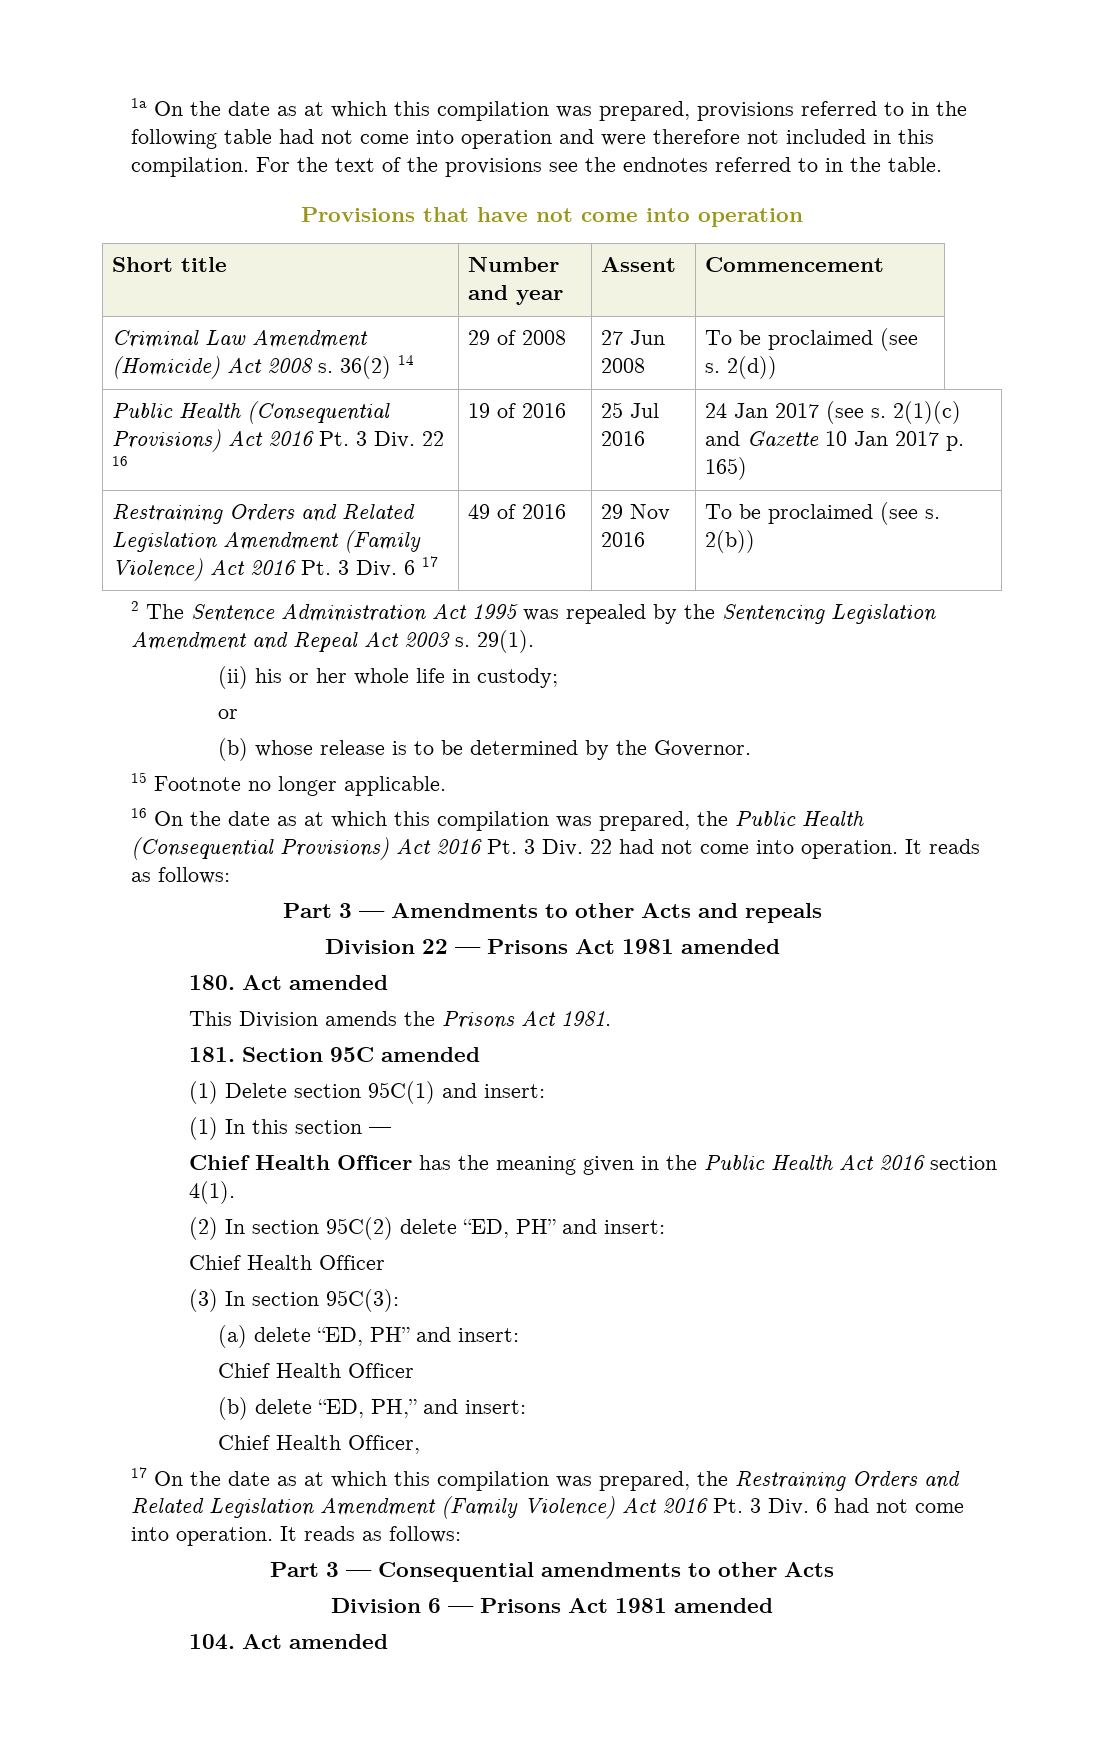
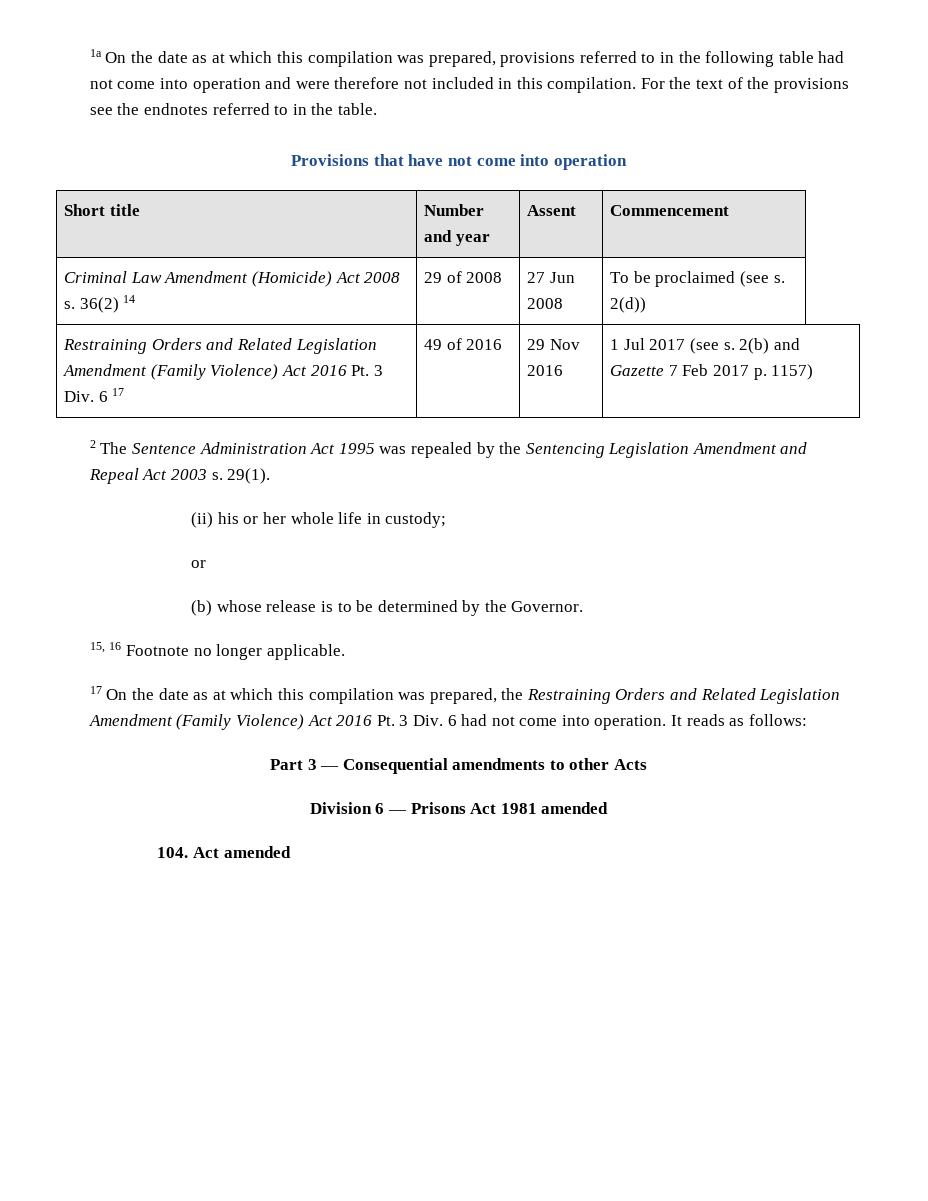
[111,401,390,424] [111,429,444,452] [111,456,128,466] [467,403,566,418] [600,402,659,418] [600,431,645,446] [704,401,961,424] [704,431,964,451] [704,457,747,480] // Public Health (Consequential Provisions) Act 2016 Pt. 3 Div. 22 16 | 19 of 2016 | 25 Jul 2016 | 24 Jan 2017 (see s. 2(1)(c) and Gazette 10 Jan 2017 p. 165) -> (647, 305) none
[704,502,940,525] [704,530,755,553] To be proclaimed (see s. 2(b)) -> [610,338,800,354] [610,364,814,380] 1 Jul 2017 (see s. 2(b) and Gazette 7 Feb 2017 p. 1157)
[131,772,148,783] 15 -> [89,642,122,653] 15, 16
[131,808,865,831] [131,837,981,860] [131,867,231,884] [282,903,822,923] [324,939,780,954] [189,975,389,990] [189,1010,612,1029] [189,1047,481,1062] [189,1081,546,1104] [189,1117,392,1140] [189,1154,998,1175] [189,1181,236,1204] [189,1217,666,1240] [189,1255,386,1270] [189,1289,400,1312] [218,1325,520,1348] [218,1363,415,1378] [218,1397,527,1420] [218,1435,421,1454] // 16 On the date as at which this compilation was prepared, the Public Health (Consequential Provisions) Act 2016 Pt. 3 Div. 22 had not come into operation. It reads as follows: // Part 3 — Amendments to other Acts and repeals // Division 22 — Prisons Act 1981 amended // 180. Act amended // This Division amends the Prisons Act 1981. // 181. Section 95C amended // (1) Delete section 95C(1) and insert: // (1) In this section — // Chief Health Officer has the meaning given in the Public Health Act 2016 section 4(1). // (2) In section 95C(2) delete “ED, PH” and insert: // Chief Health Officer // (3) In section 95C(3): // (a) delete “ED, PH” and insert: // Chief Health Officer // (b) delete “ED, PH,” and insert: // Chief Health Officer, -> (345, 652) none

